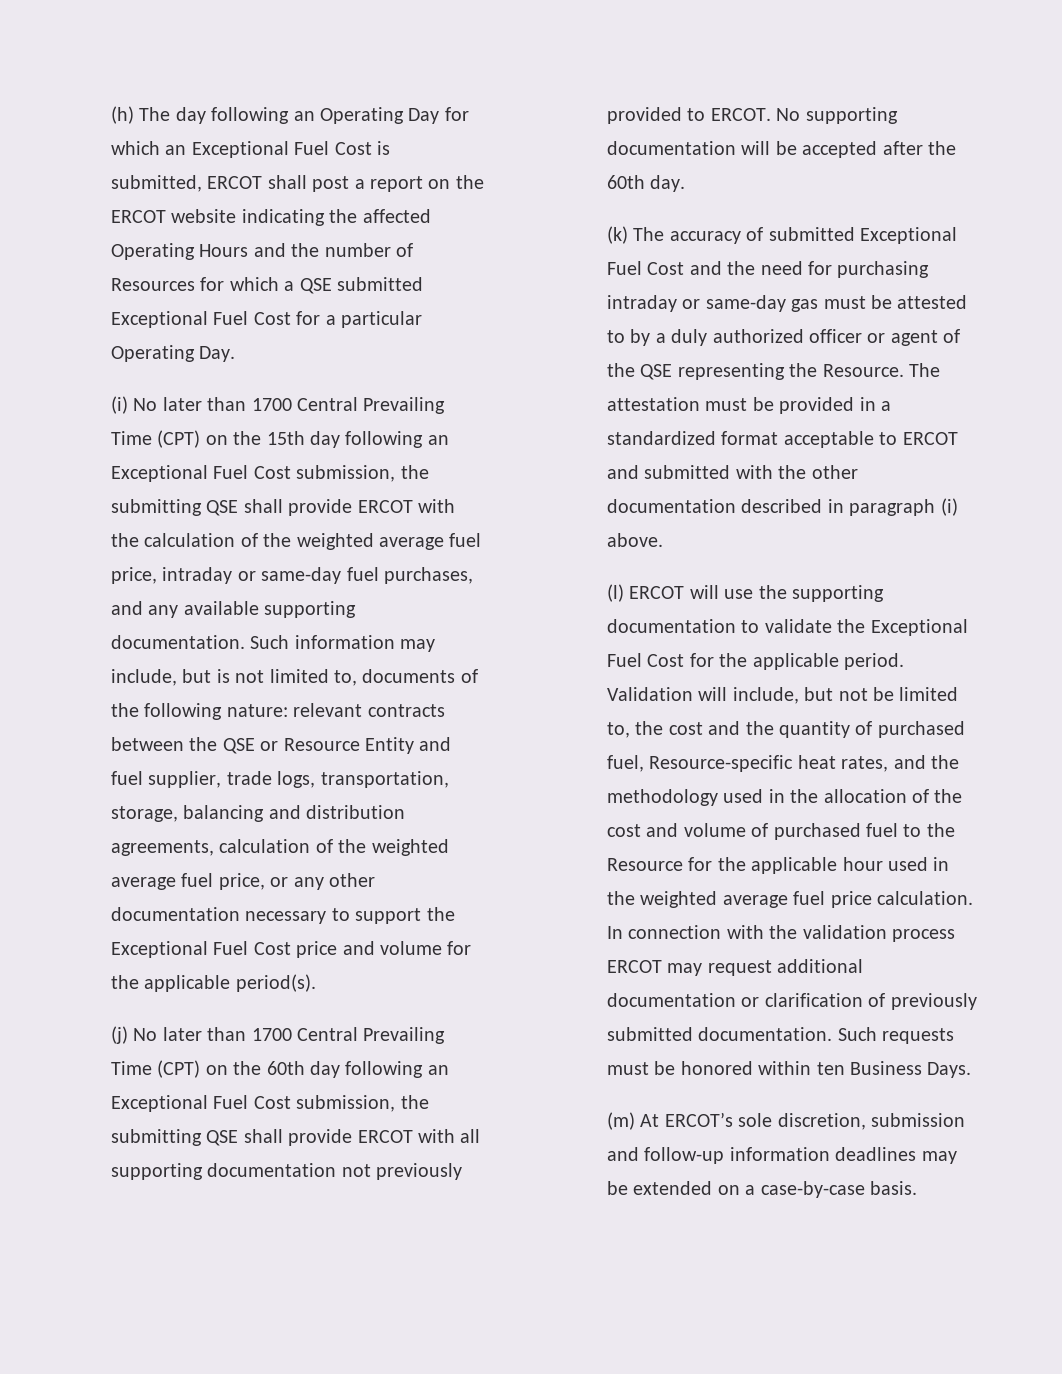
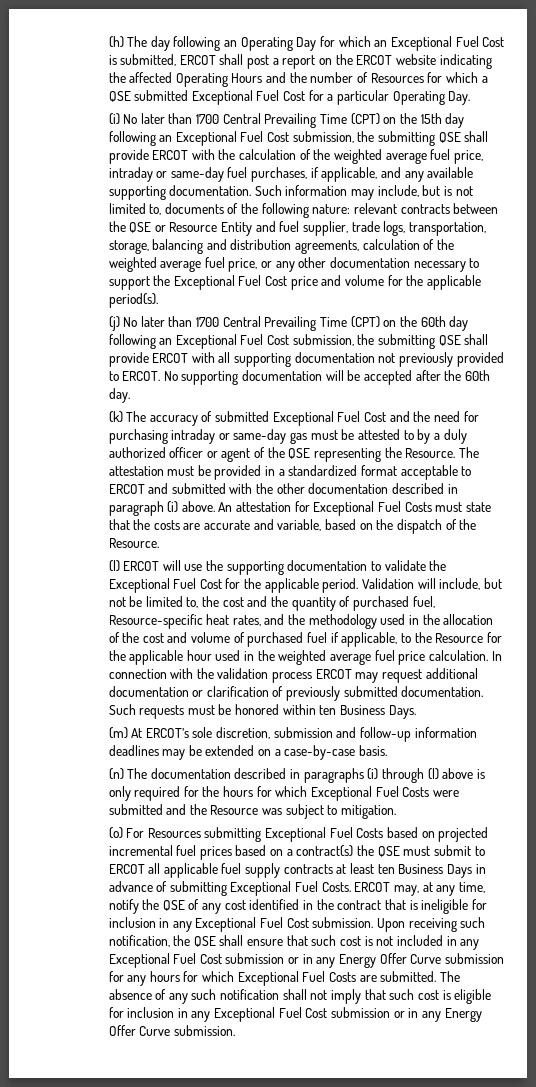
(473, 575) none -> [310,167,378,182] if applicable,
(663, 540) none -> [218,501,491,516] [108,519,477,534] [108,538,159,548] An attestation for Exceptional Fuel Costs must state that the costs are accurate and variable, based on the dispatch of the Resource.
(898, 830) none -> [330,632,398,647] if applicable,
(917, 1188) none -> [108,768,485,783] [108,786,459,801] [108,804,397,819] [108,827,489,842] [108,845,485,860] [108,863,486,878] [108,881,485,896] [108,899,487,914] [108,917,486,932] [108,935,480,950] [108,953,504,968] [108,971,460,986] [108,989,492,1004] [108,1007,482,1022] [108,1025,235,1036] // (n) The documentation described in paragraphs (i) through (l) above is only required for the hours for which Exceptional Fuel Costs were submitted and the Resource was subject to mitigation. // (o) For Resources submitting Exceptional Fuel Costs based on projected incremental fuel prices based on a contract(s) the QSE must submit to ERCOT all applicable fuel supply contracts at least ten Business Days in advance of submitting Exceptional Fuel Costs. ERCOT may, at any time, notify the QSE of any cost identified in the contract that is ineligible for inclusion in any Exceptional Fuel Cost submission. Upon receiving such notification, the QSE shall ensure that such cost is not included in any Exceptional Fuel Cost submission or in any Energy Offer Curve submission for any hours for which Exceptional Fuel Costs are submitted. The absence of any such notification shall not imply that such cost is eligible for inclusion in any Exceptional Fuel Cost submission or in any Energy Offer Curve submission.

